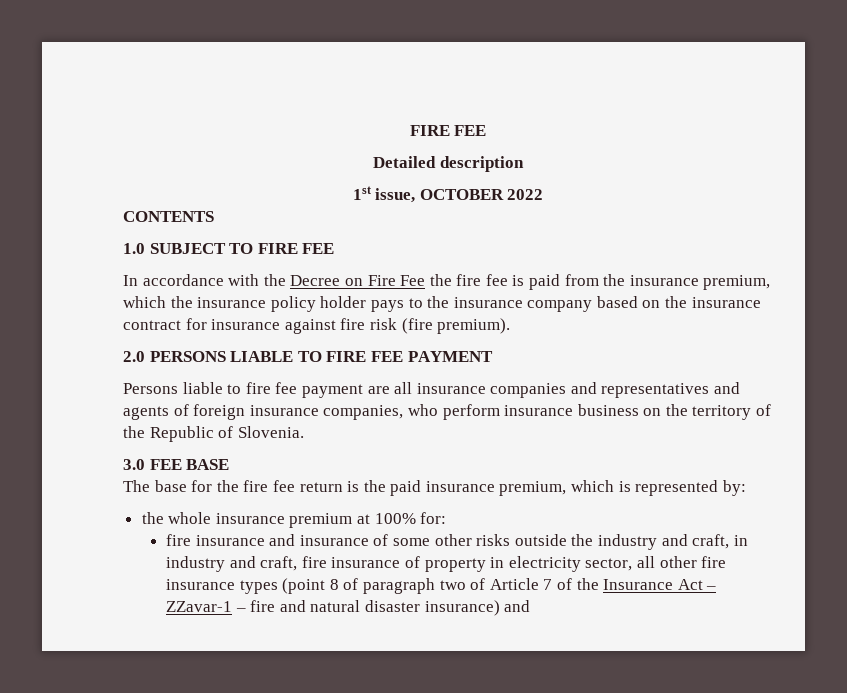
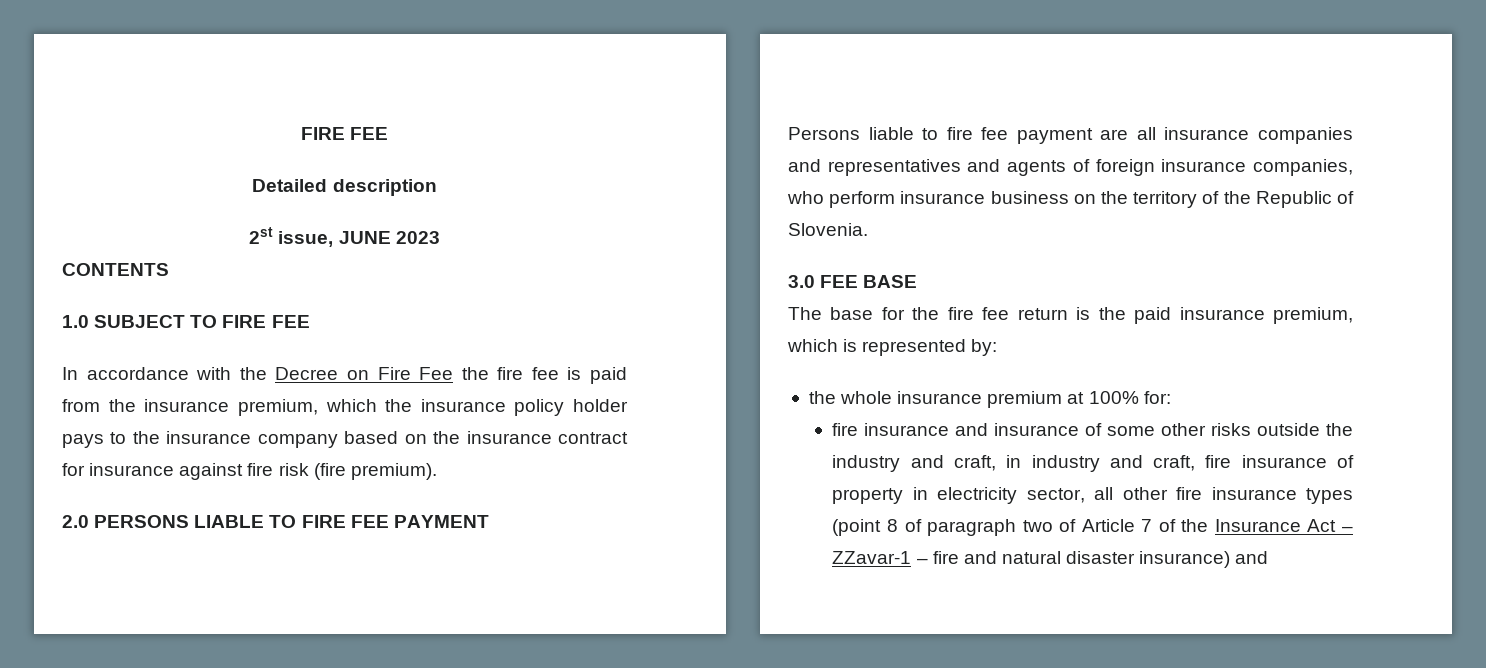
[352,186,544,203] 1st issue, OCTOBER 2022 -> [249,227,440,247] 2st issue, JUNE 2023

